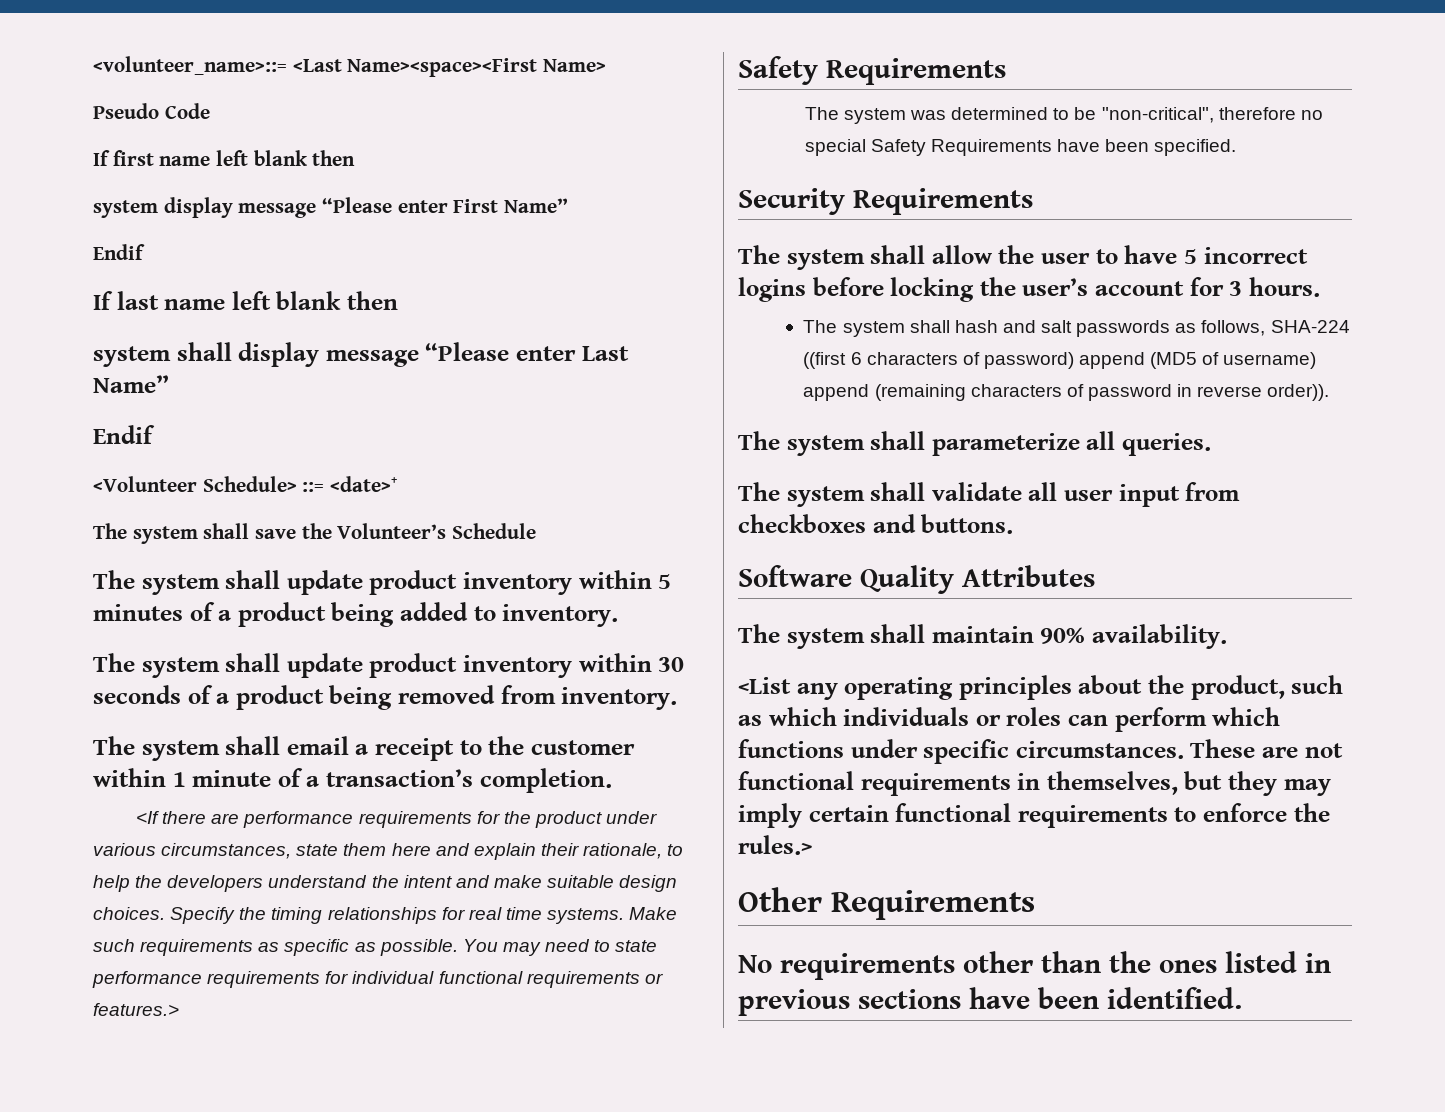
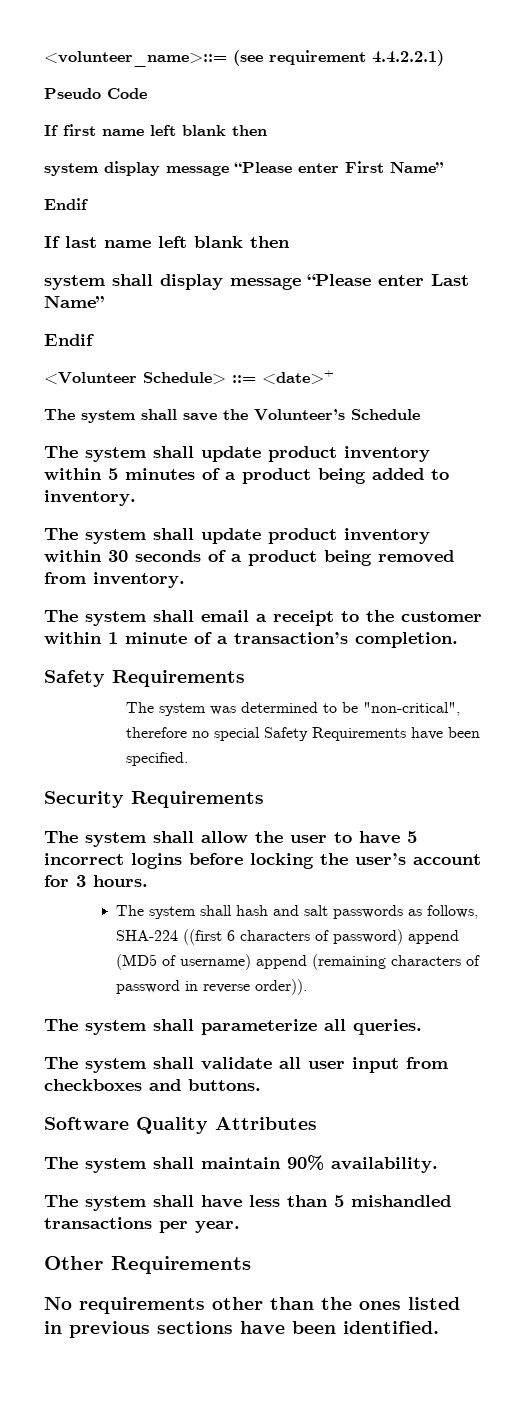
[292,58,607,77] <Last Name><space><First Name> -> [233,50,444,66] (see requirement 4.4.2.2.1)
[136,811,658,828] [93,843,684,860] [93,875,678,892] [93,907,678,924] [93,939,658,956] [92,971,663,988] [93,1003,179,1016] // <If there are performance requirements for the product under various circumstances, state them here and explain their rationale, to help the developers understand the intent and make suitable design choices. Specify the timing relationships for real time systems. Make such requirements as specific as possible. You may need to state performance requirements for individual functional requirements or features.> -> (458, 640) none
[738,675,1344,700] [738,707,1281,732] [738,739,1343,764] [738,771,1331,796] [738,803,1330,828] [738,835,812,855] <List any operating principles about the product, such as which individuals or roles can perform which functions under specific circumstances. These are not functional requirements in themselves, but they may imply certain functional requirements to enforce the rules.> -> [44,1195,451,1211] [44,1217,240,1233] The system shall have less than 5 mishandled transactions per year.

